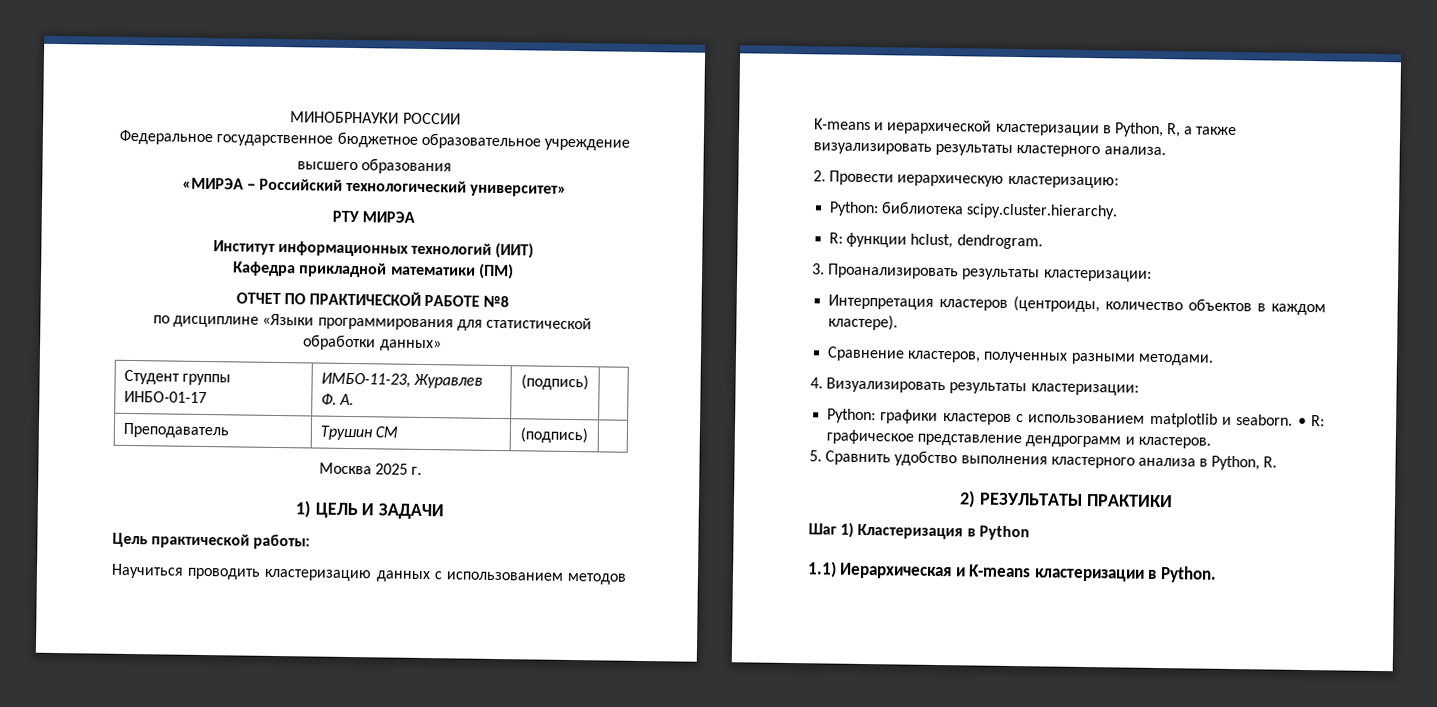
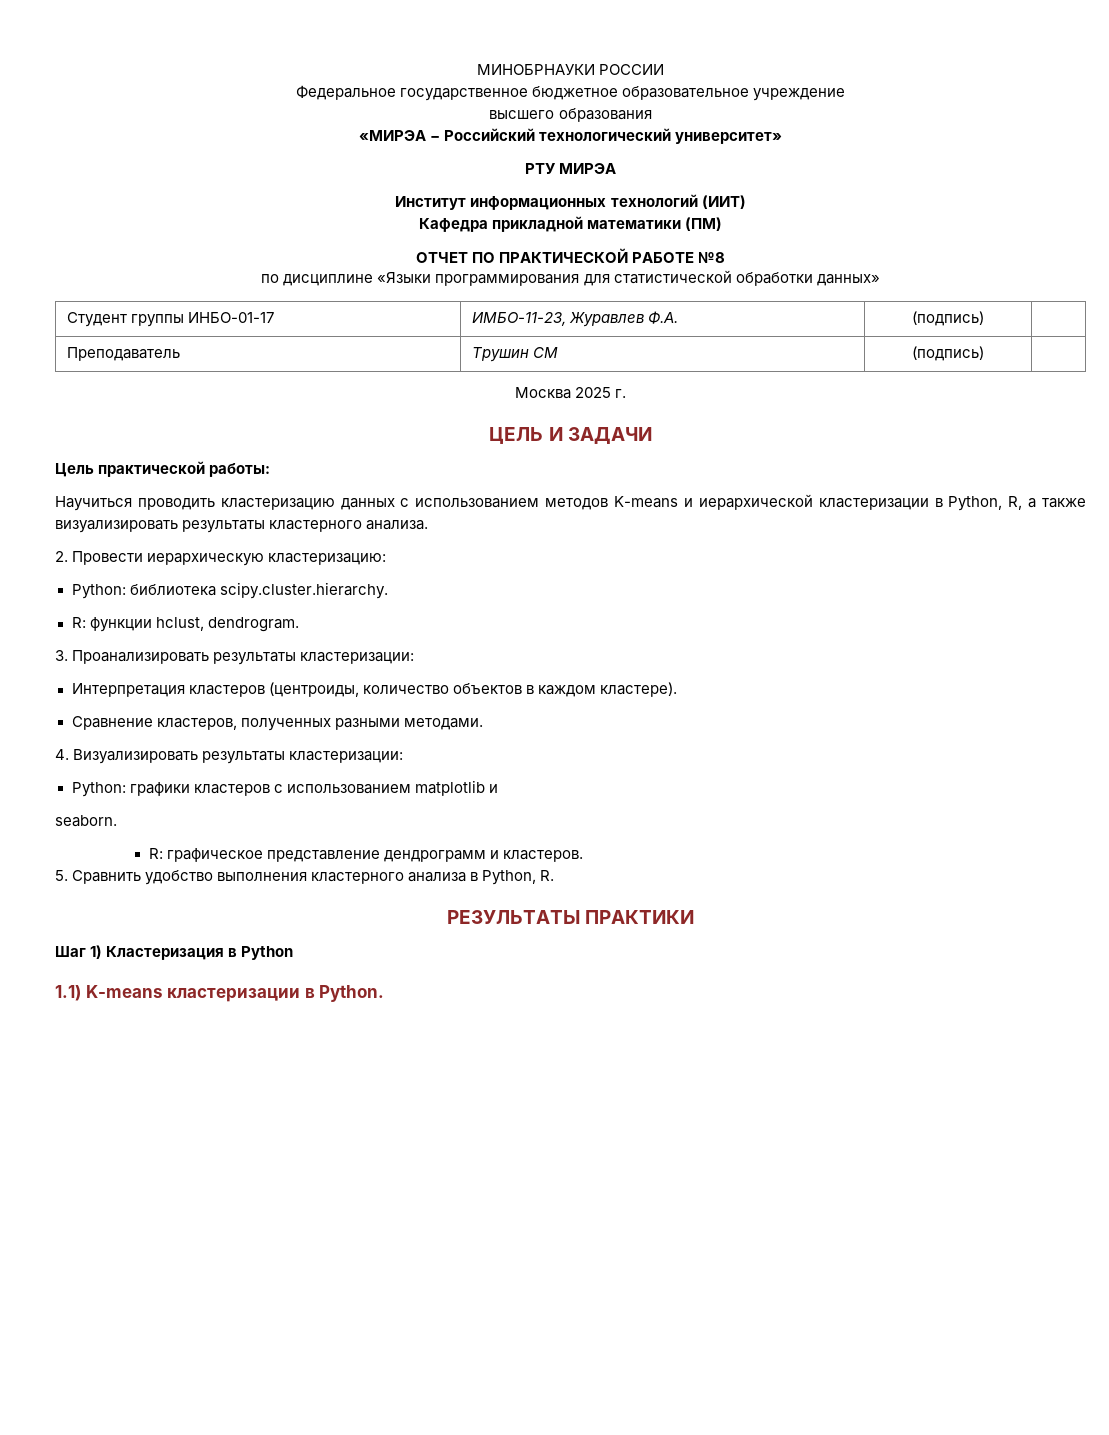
[321,393,355,406] Ф. А. -> [647,311,678,324] Ф.А.
[294,500,311,518] 1) -> (627, 393) none
(1233, 420) none -> (498, 788) //
[1297,417,1307,427] • -> (117, 821) //
[959,490,977,508] 2) -> (555, 875) none
[839,562,966,580] Иерархическая и -> (81, 993) none

